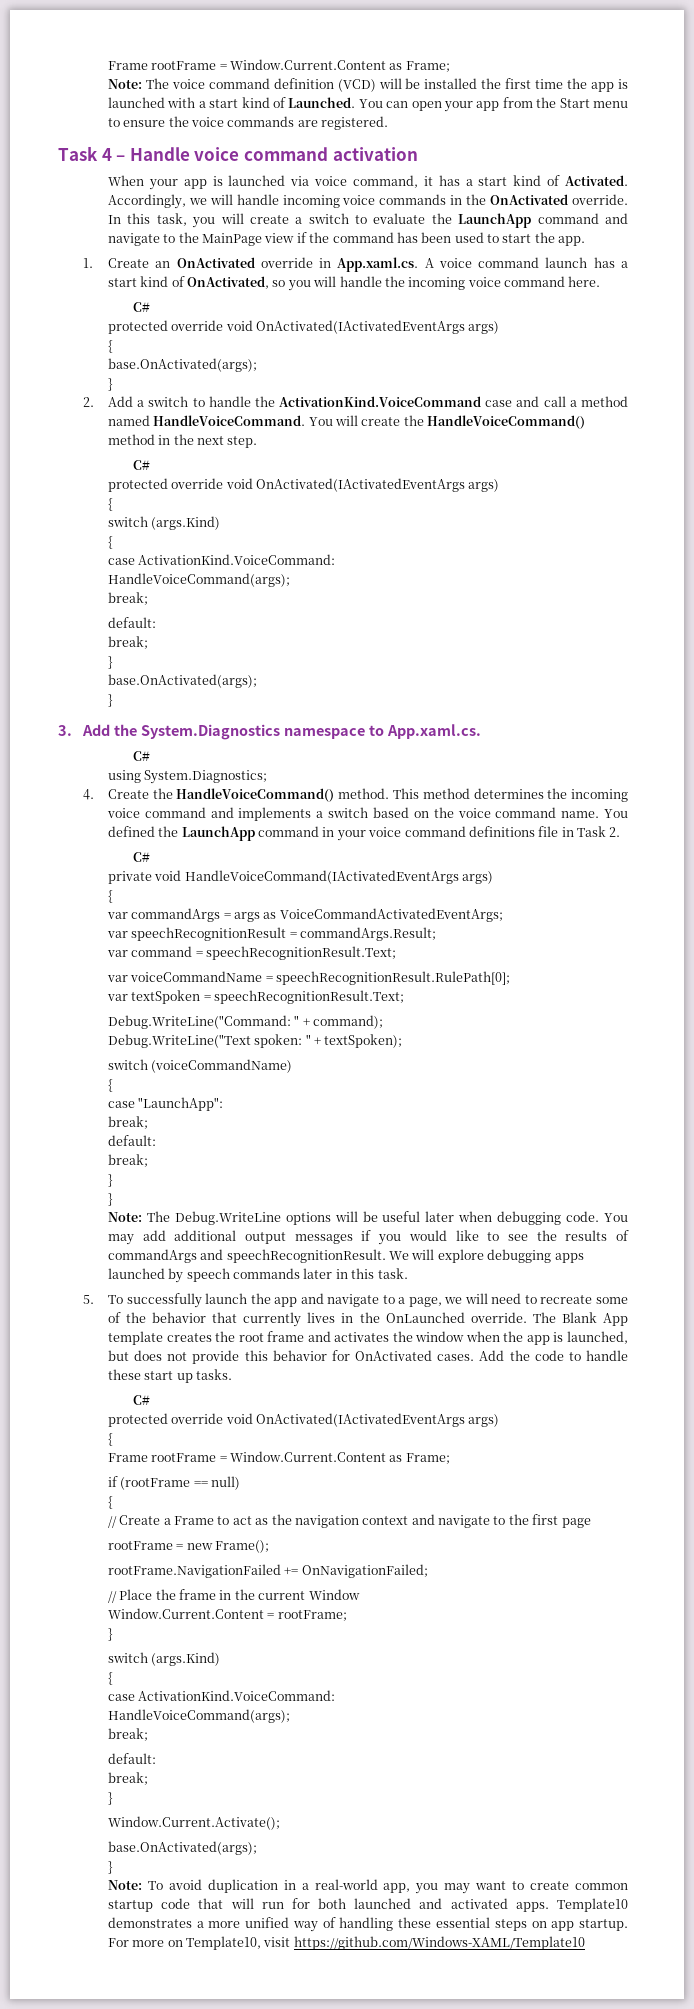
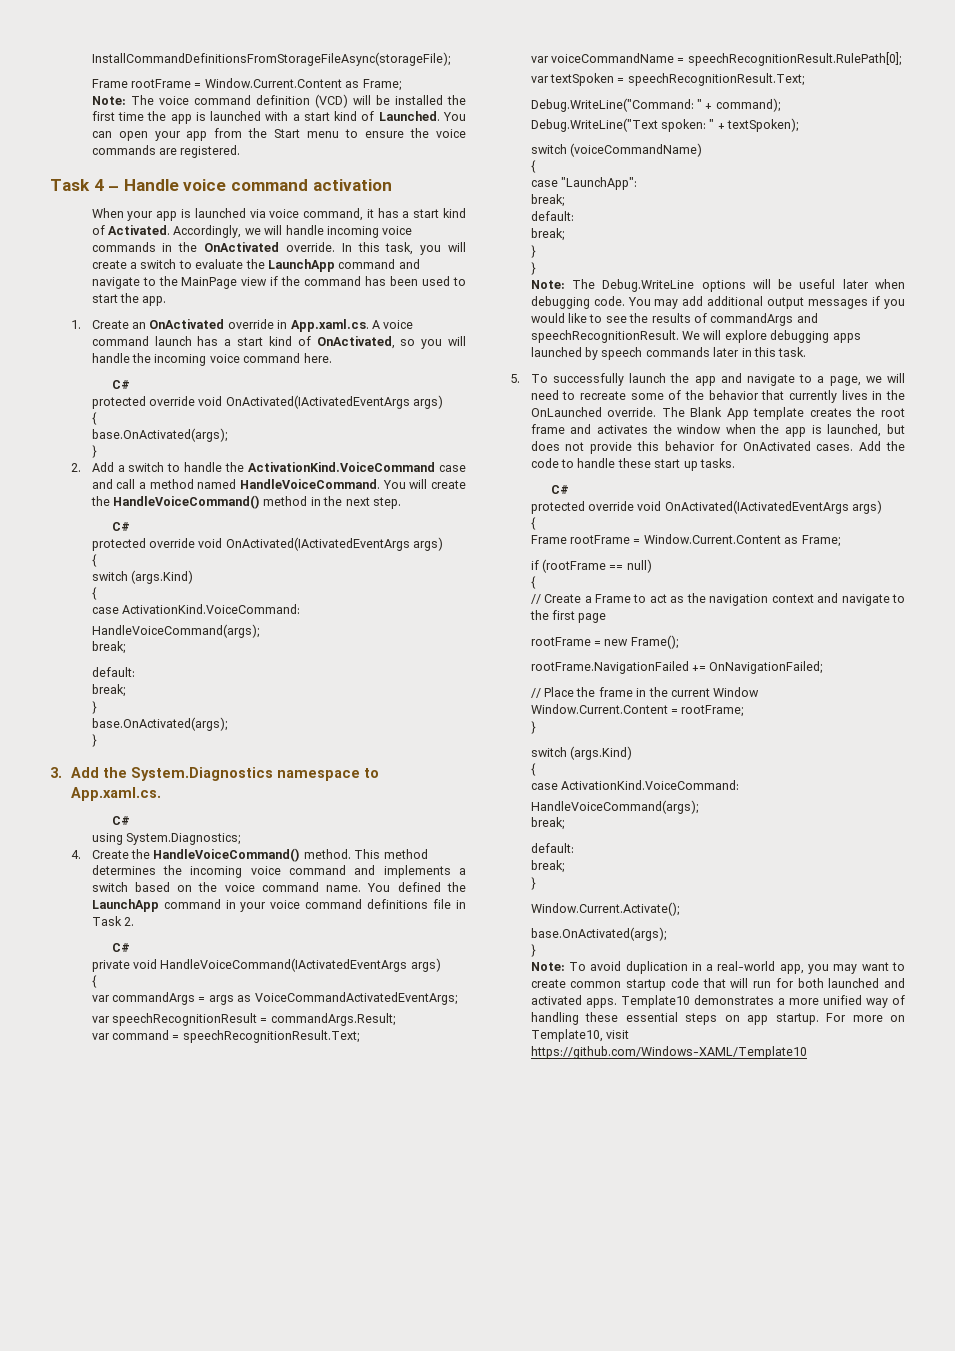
(107, 65) none -> [91,52,450,66] InstallCommandDefinitionsFromStorageFileAsync(storageFile); //

